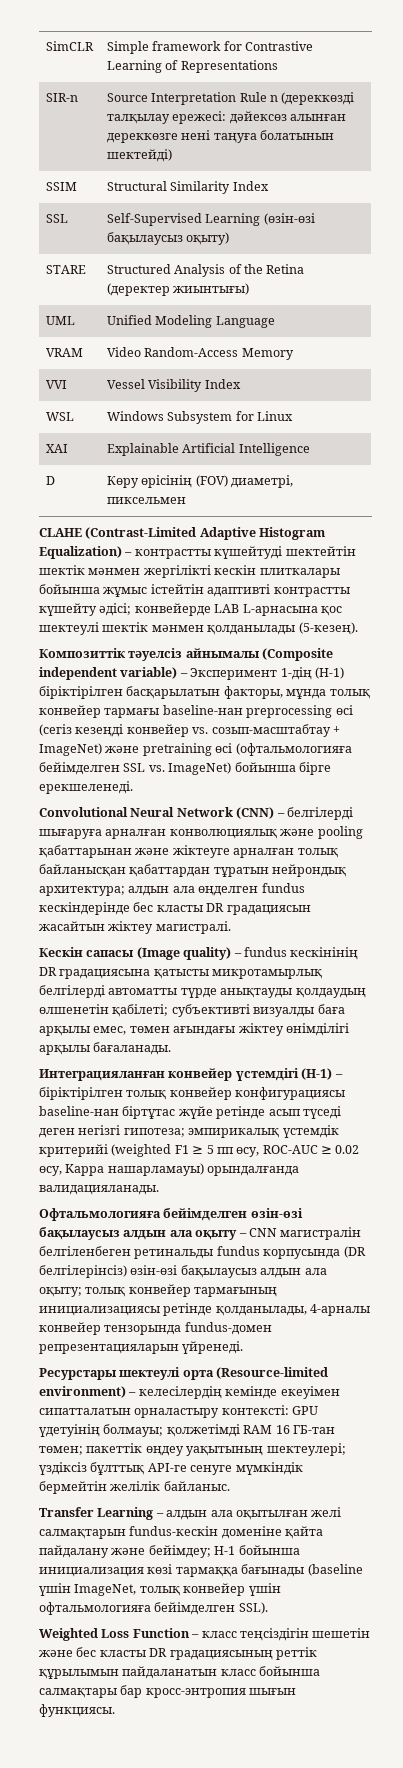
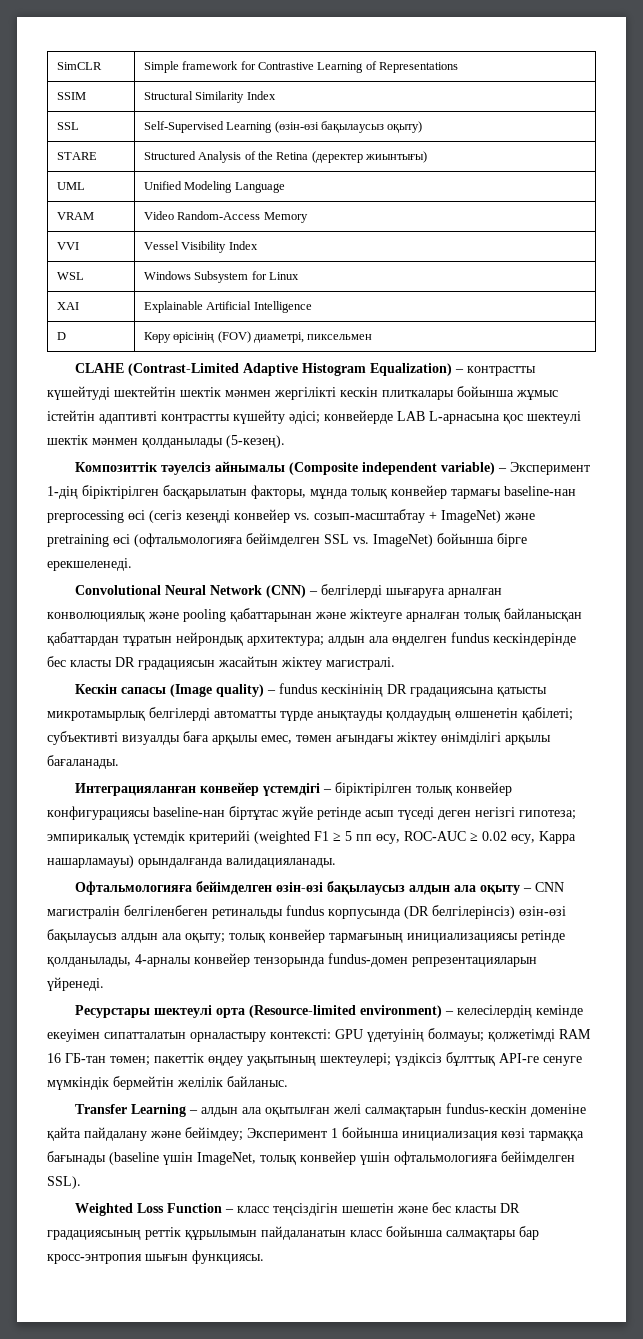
[45,93,78,102] [106,92,355,105] [106,111,347,124] [106,130,335,143] [106,149,172,162] // SIR-n | Source Interpretation Rule n (дереккөзді талқылау ережесі: дәйексөз алынған дереккөзге нені таңуға болатынын шектейді) -> (459, 67) none
[314,667,344,679] (H-1) -> (78, 492) none
[301,1068,333,1080] (H-1) -> (321, 789) none
[214,1546,236,1555] H-1 -> [247,1128,338,1141] Эксперимент 1

